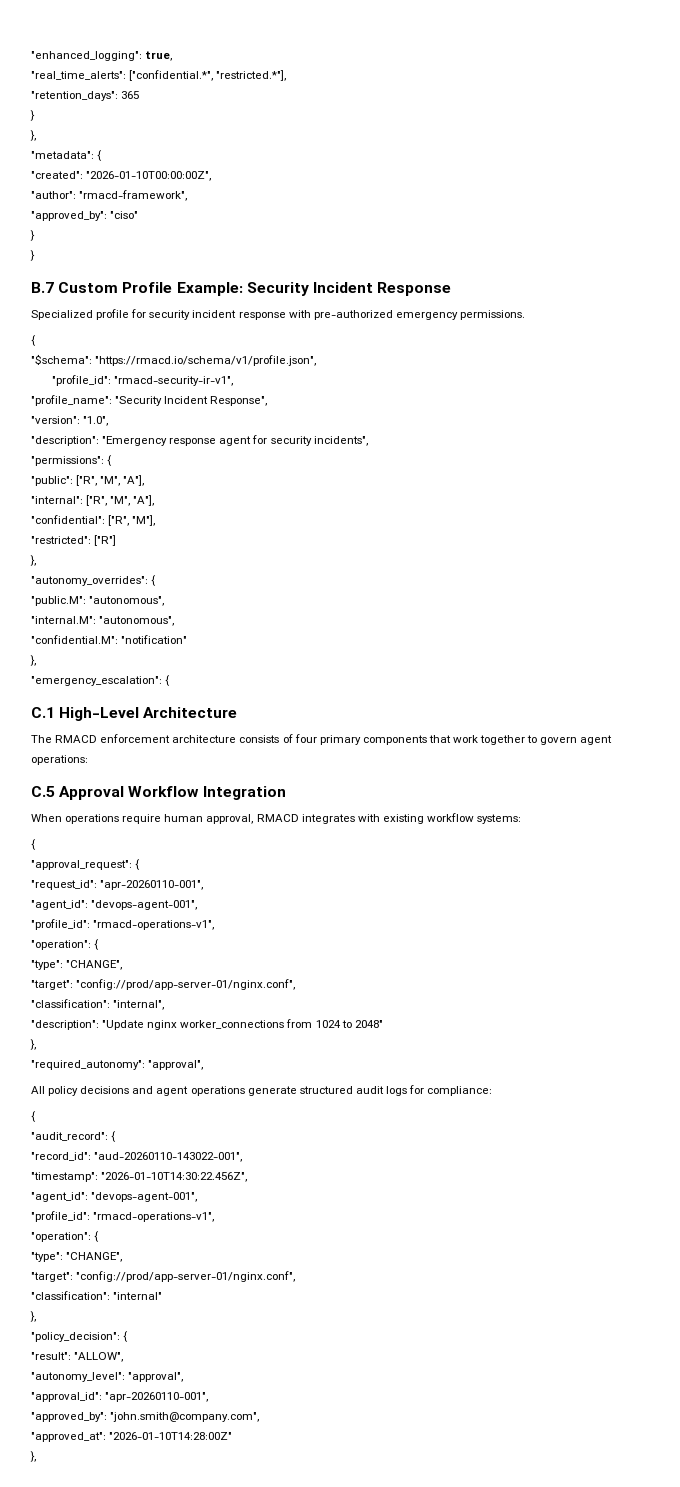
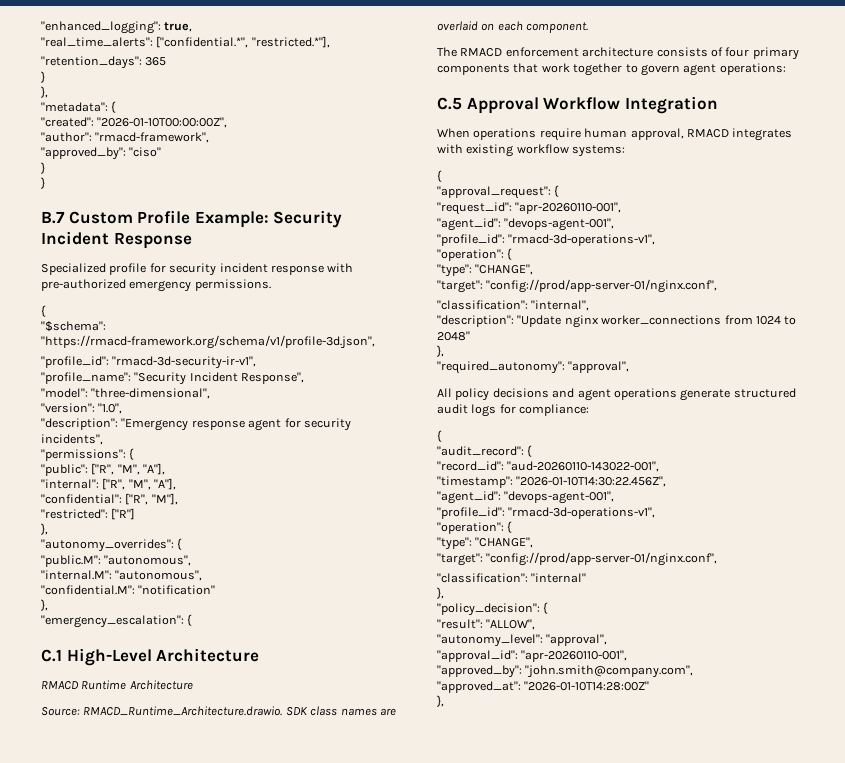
[95,355,317,366] [52,375,234,386] "https://rmacd.io/schema/v1/profile.json", // "profile_id": "rmacd-security-ir-v1", -> [41,335,375,349] [41,356,257,369] "https://rmacd-framework.org/schema/v1/profile-3d.json", // "profile_id": "rmacd-3d-security-ir-v1",
(268, 401) none -> [41,388,211,399] // "model": "three-dimensional",
(238, 712) none -> [41,680,193,690] [41,706,396,716] [437,21,589,33] // RMACD Runtime Architecture // Source: RMACD_Runtime_Architecture.drawio. SDK class names are overlaid on each component.
[93,920,215,930] "rmacd-operations-v1", -> [508,234,656,246] "rmacd-3d-operations-v1",
[93,1212,215,1222] "rmacd-operations-v1", -> [508,507,656,519] "rmacd-3d-operations-v1",

